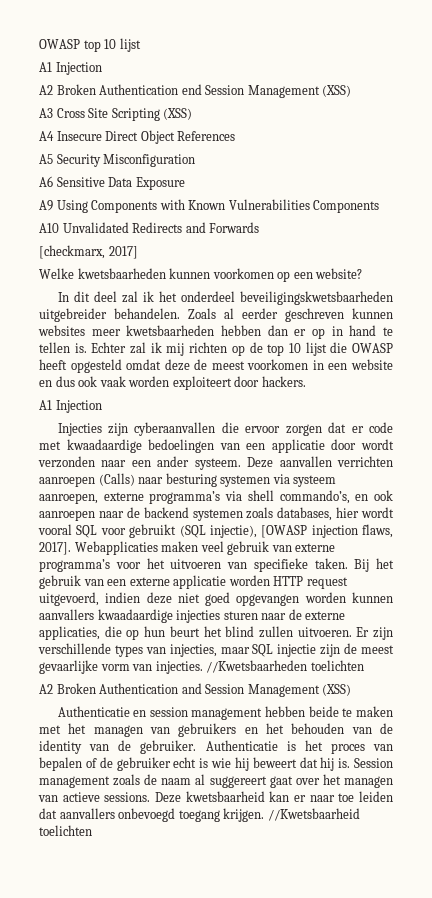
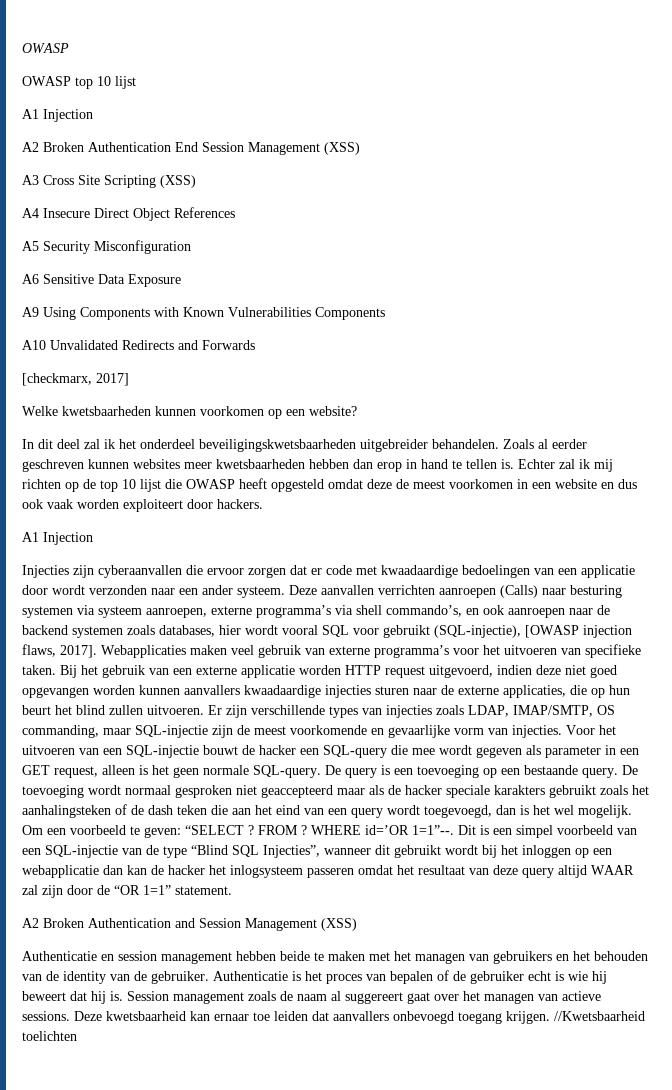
[39,39,80,49] OWASP -> [22,43,69,53] [22,76,71,86] OWASP // OWASP
[181,84,202,95] end -> [175,142,198,152] End
[294,328,325,339] er op -> [377,462,402,472] erop
[179,525,257,538] (SQL injectie), -> [434,625,521,638] (SQL-injectie),
[169,644,317,657] injecties, maar SQL injectie -> [386,705,615,718] [22,725,208,738] injecties zoals LDAP, IMAP/SMTP, OS commanding, maar SQL-injectie
(394, 649) none -> [290,725,384,735] voorkomende en
[206,660,364,673] //Kwetsbaarheden toelichten -> [566,725,616,735] [22,745,639,758] [22,765,638,778] [22,785,649,798] [22,804,632,818] [22,825,637,838] [22,845,612,858] [22,865,634,878] [22,885,232,898] Voor het uitvoeren van een SQL-injectie bouwt de hacker een SQL-query die mee wordt gegeven als parameter in een GET request, alleen is het geen normale SQL-query. De query is een toevoeging op een bestaande query. De toevoeging wordt normaal gesproken niet geaccepteerd maar als de hacker speciale karakters gebruikt zoals het aanhalingsteken of de dash teken die aan het eind van een query wordt toegevoegd, dan is het wel mogelijk. Om een voorbeeld te geven: “SELECT ? FROM ? WHERE id=’OR 1=1”--. Dit is een simpel voorbeeld van een SQL-injectie van de type “Blind SQL Injecties”, wanneer dit gebruikt wordt bij het inloggen op een webapplicatie dan kan de hacker het inlogsysteem passeren omdat het resultaat van deze query altijd WAAR zal zijn door de “OR 1=1” statement.
[294,795,335,802] er naar -> [214,1014,249,1021] ernaar

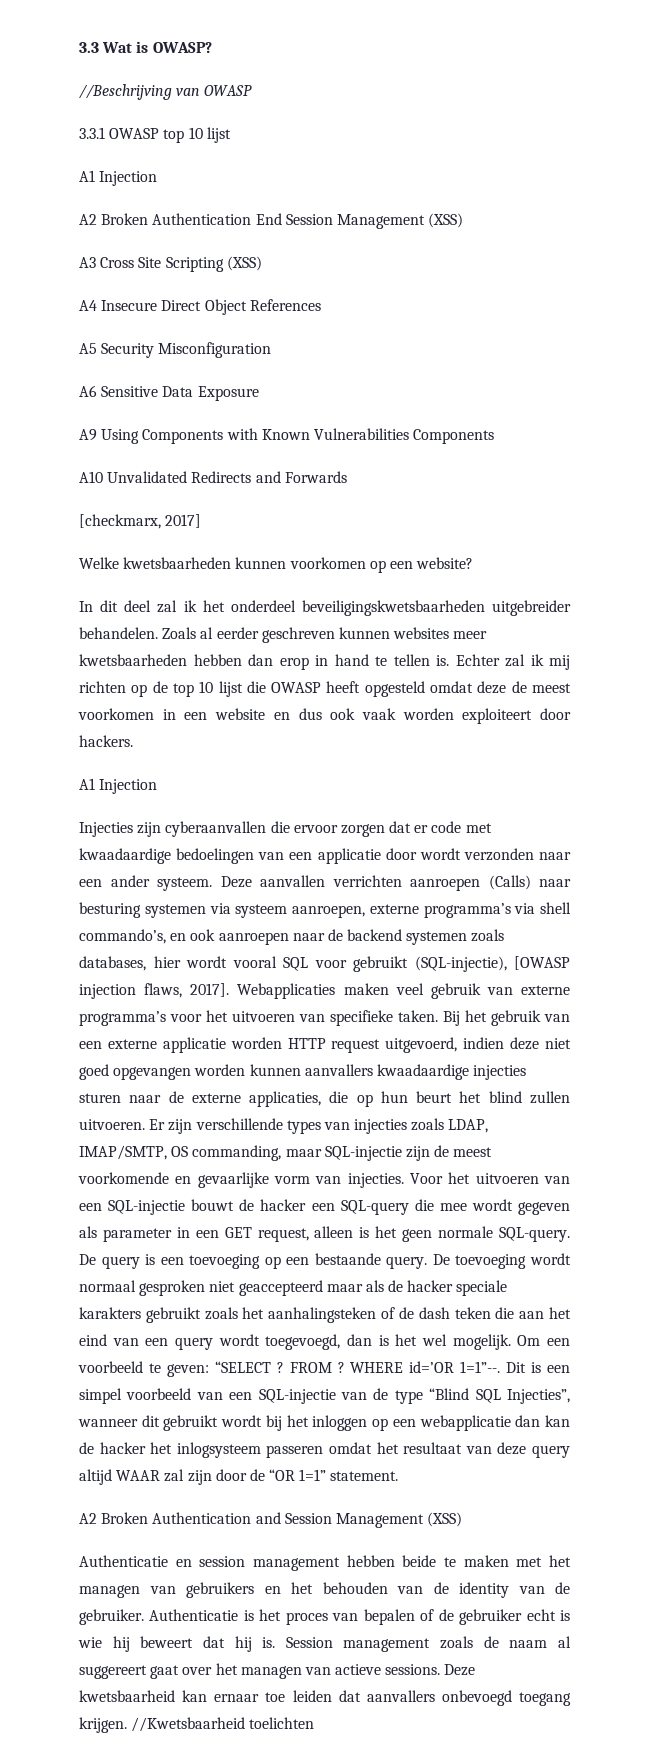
(22, 48) none -> [79,41,212,53] [79,84,201,100] 3.3 Wat is OWASP? // //Beschrijving van
(69, 48) none -> [79,127,105,139] 3.3.1

